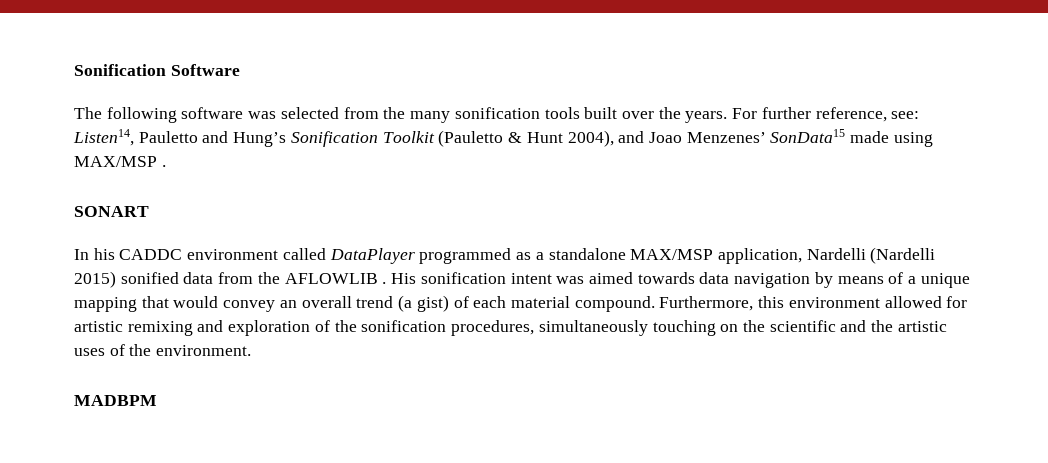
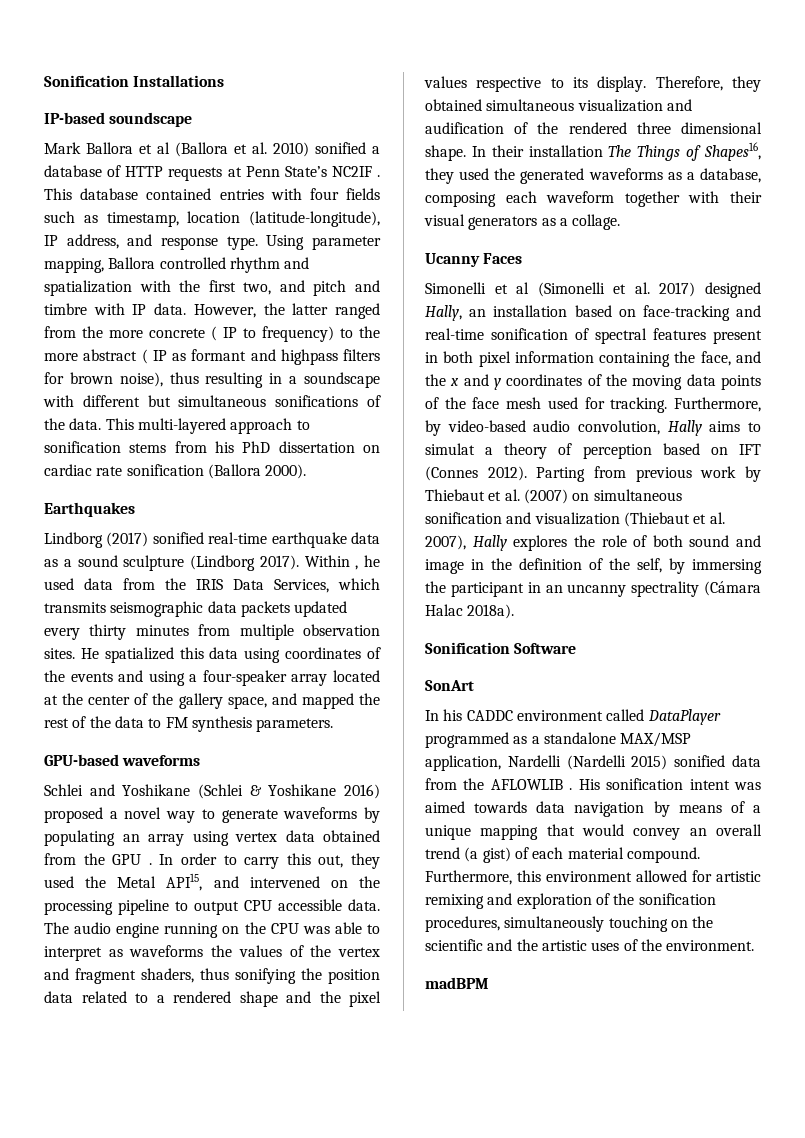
[74,64,240,76] [74,107,920,123] [73,129,933,147] [74,156,166,167] [74,206,149,217] Sonification Software // The following software was selected from the many sonification tools built over the years. For further reference, see: Listen14, Pauletto and Hung’s Sonification Toolkit (Pauletto & Hunt 2004), and Joao Menzenes’ SonData15 made using MAX/MSP . // SONART -> [44,75,225,87] [44,112,193,127] [44,142,380,157] [44,165,380,181] [44,188,380,200] [44,211,380,227] [44,234,381,250] [44,257,310,273] [44,280,380,296] [44,303,381,319] [44,326,380,342] [44,349,380,365] [44,372,380,388] [43,395,382,407] [44,418,310,434] [44,441,380,453] [44,464,307,479] [44,502,135,517] [44,532,380,548] [44,555,380,571] [44,578,380,593] [44,601,348,617] [44,624,380,640] [44,647,381,663] [44,670,380,686] [44,693,380,709] [44,716,334,732] [44,754,201,766] [44,784,381,799] [44,807,380,823] [44,830,380,846] [44,853,380,869] [44,873,380,891] [44,899,380,915] [44,922,380,938] [44,945,380,961] [44,968,380,984] [44,991,381,1007] [424,76,761,92] [425,99,692,112] [425,122,762,134] [425,142,761,161] [425,168,761,184] [425,191,762,207] [424,214,621,230] [425,253,523,267] [425,282,761,298] [425,305,761,321] [425,328,762,344] [425,351,761,367] [425,374,761,390] [425,397,761,413] [425,420,762,436] [425,443,761,459] [425,466,761,482] [425,489,682,504] [425,512,725,527] [425,535,761,551] [425,558,762,574] [425,581,761,597] [425,604,515,619] [425,642,577,654] [425,680,474,691] Sonification Installations // IP-based soundscape // Mark Ballora et al (Ballora et al. 2010) sonified a database of HTTP requests at Penn State’s NC2IF . This database contained entries with four fields such as timestamp, location (latitude-longitude), IP address, and response type. Using parameter mapping, Ballora controlled rhythm and spatialization with the first two, and pitch and timbre with IP data. However, the latter ranged from the more concrete ( IP to frequency) to the more abstract ( IP as formant and highpass filters for brown noise), thus resulting in a soundscape with different but simultaneous sonifications of the data. This multi-layered approach to sonification stems from his PhD dissertation on cardiac rate sonification (Ballora 2000). // Earthquakes // Lindborg (2017) sonified real-time earthquake data as a sound sculpture (Lindborg 2017). Within , he used data from the IRIS Data Services, which transmits seismographic data packets updated every thirty minutes from multiple observation sites. He spatialized this data using coordinates of the events and using a four-speaker array located at the center of the gallery space, and mapped the rest of the data to FM synthesis parameters. // GPU-based waveforms // Schlei and Yoshikane (Schlei & Yoshikane 2016) proposed a novel way to generate waveforms by populating an array using vertex data obtained from the GPU . In order to carry this out, they used the Metal API15, and intervened on the processing pipeline to output CPU accessible data. The audio engine running on the CPU was able to interpret as waveforms the values of the vertex and fragment shaders, thus sonifying the position data related to a rendered shape and the pixel values respective to its display. Therefore, they obtained simultaneous visualization and audification of the rendered three dimensional shape. In their installation The Things of Shapes16, they used the generated waveforms as a database, composing each waveform together with their visual generators as a collage. // Ucanny Faces // Simonelli et al (Simonelli et al. 2017) designed Hally, an installation based on face-tracking and real-time sonification of spectral features present in both pixel information containing the face, and the x and y coordinates of the moving data points of the face mesh used for tracking. Furthermore, by video-based audio convolution, Hally aims to simulat a theory of perception based on IFT (Connes 2012). Parting from previous work by Thiebaut et al. (2007) on simultaneous sonification and visualization (Thiebaut et al. 2007), Hally explores the role of both sound and image in the definition of the self, by immersing the participant in an uncanny spectrality (Cámara Halac 2018a). // Sonification Software // SonArt
[74,395,157,406] MADBPM -> [425,977,489,989] madBPM

